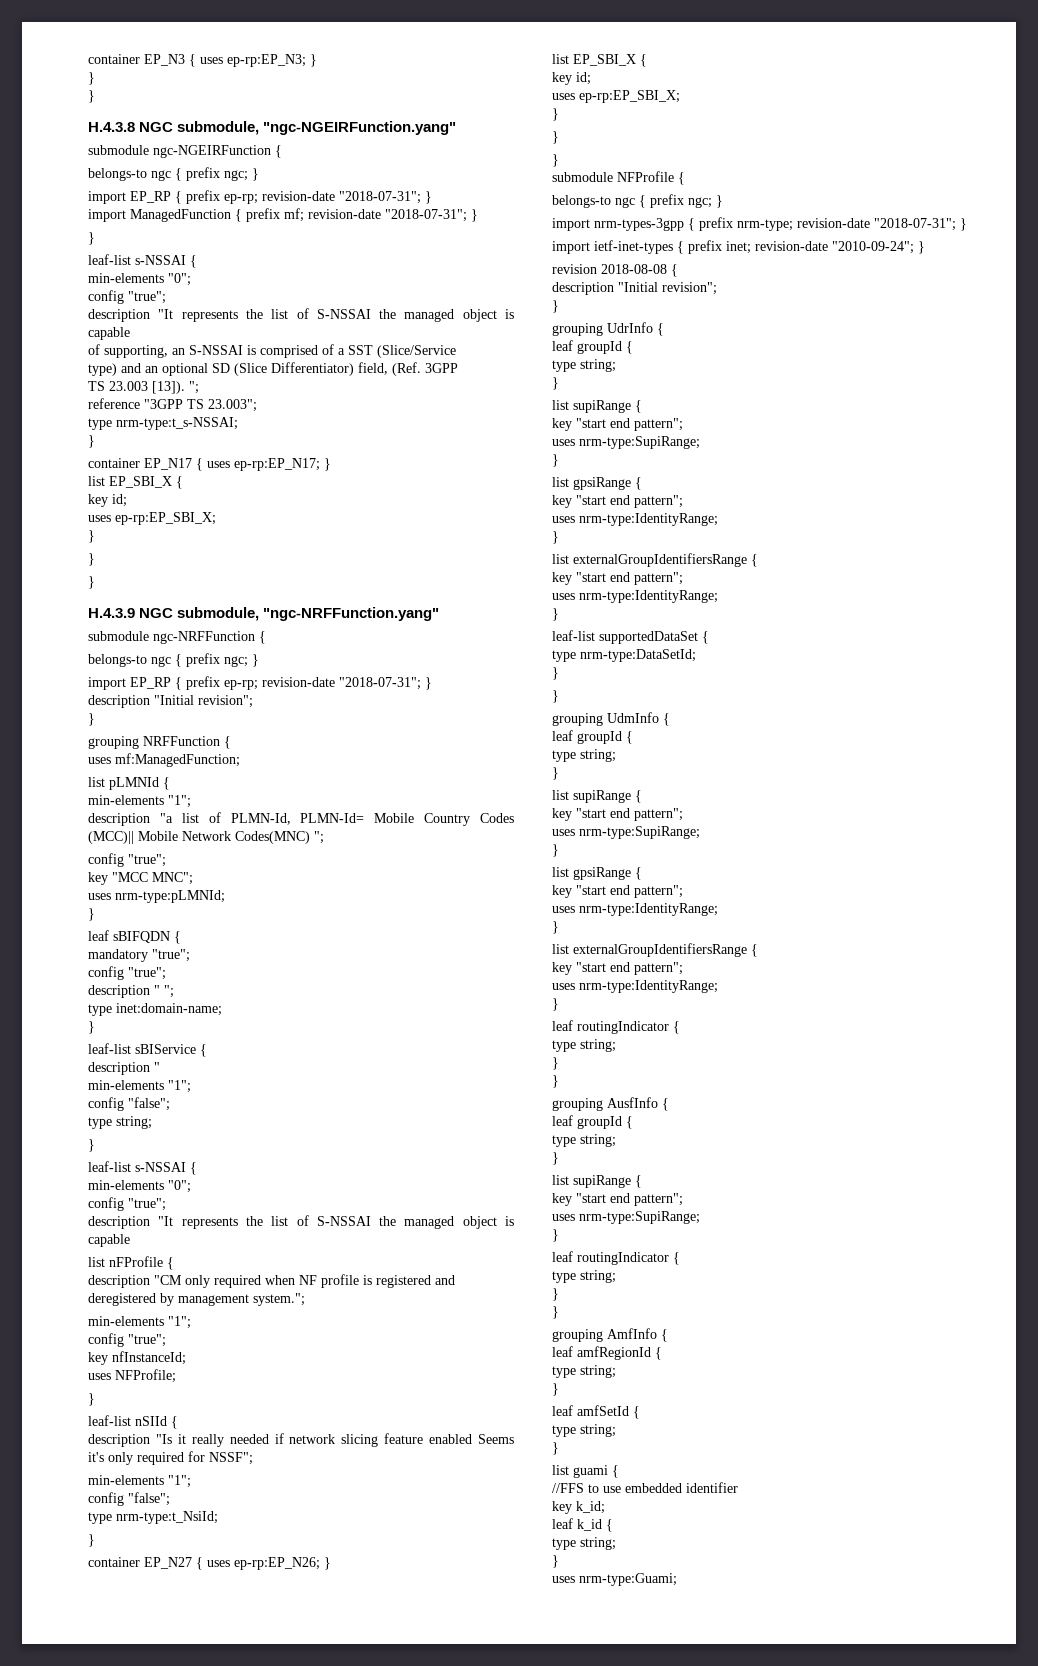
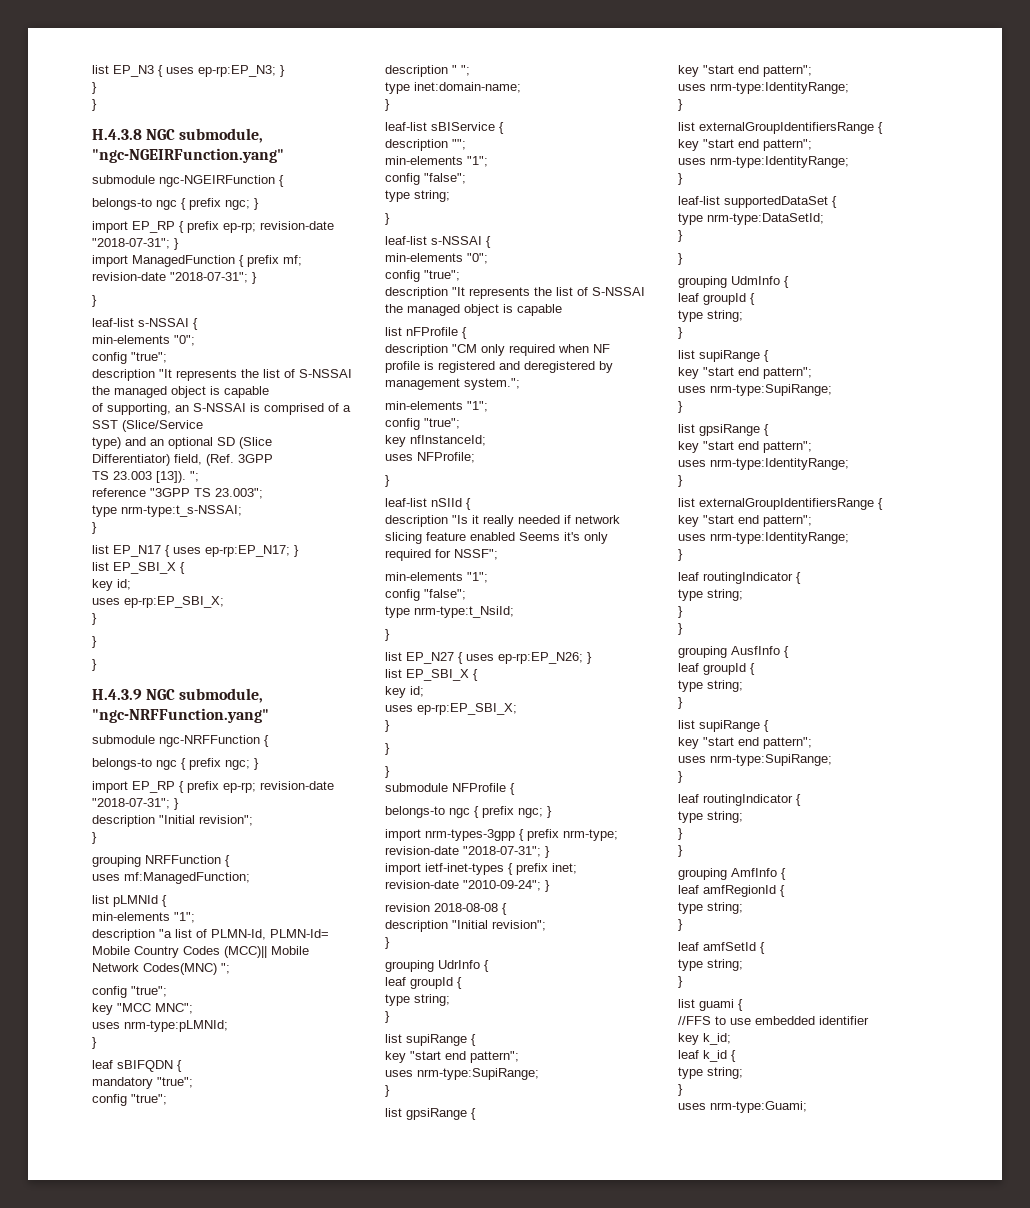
[88,54,140,64] container -> [92,65,109,74] list
[88,458,140,468] container -> [92,545,109,554] list
[154,1062,160,1072] " -> [452,139,466,150] "";
[88,1557,140,1567] container -> [385,652,402,661] list

